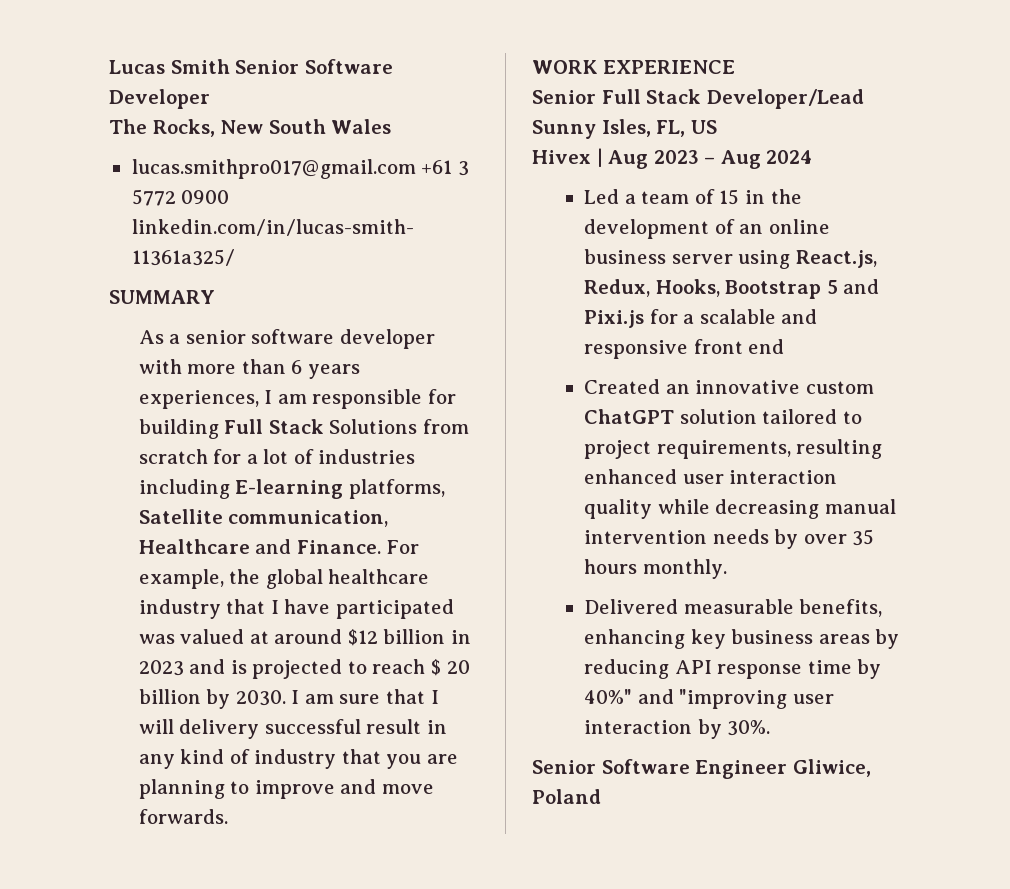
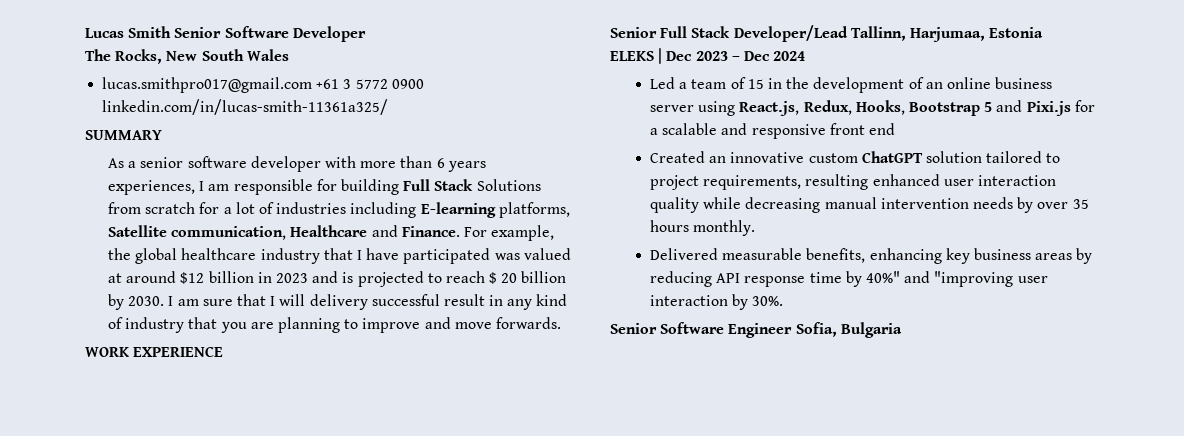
[532,119,717,139] [532,148,649,169] Sunny Isles, FL, US // Hivex | Aug -> [850,26,1044,42] [610,48,693,64] Tallinn, Harjumaa, Estonia // ELEKS | Dec
[720,150,761,169] Aug -> [743,51,770,61] Dec
[792,759,871,777] [532,789,601,804] Gliwice, Poland -> [795,322,902,338] Sofia, Bulgaria

